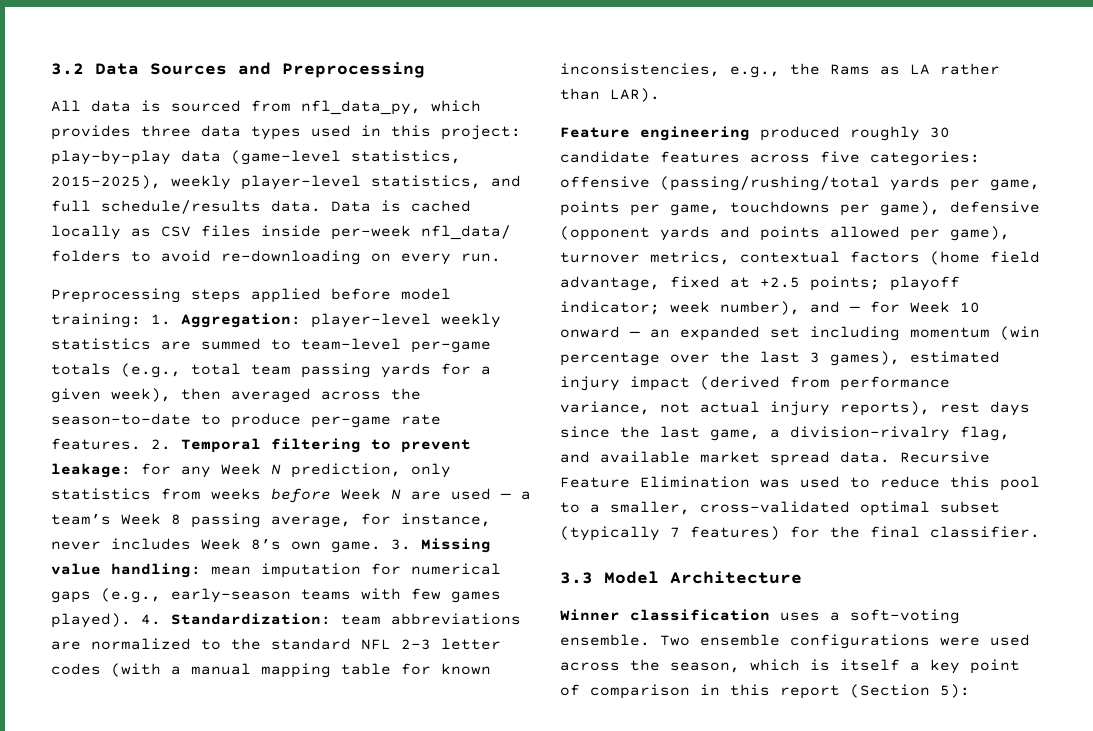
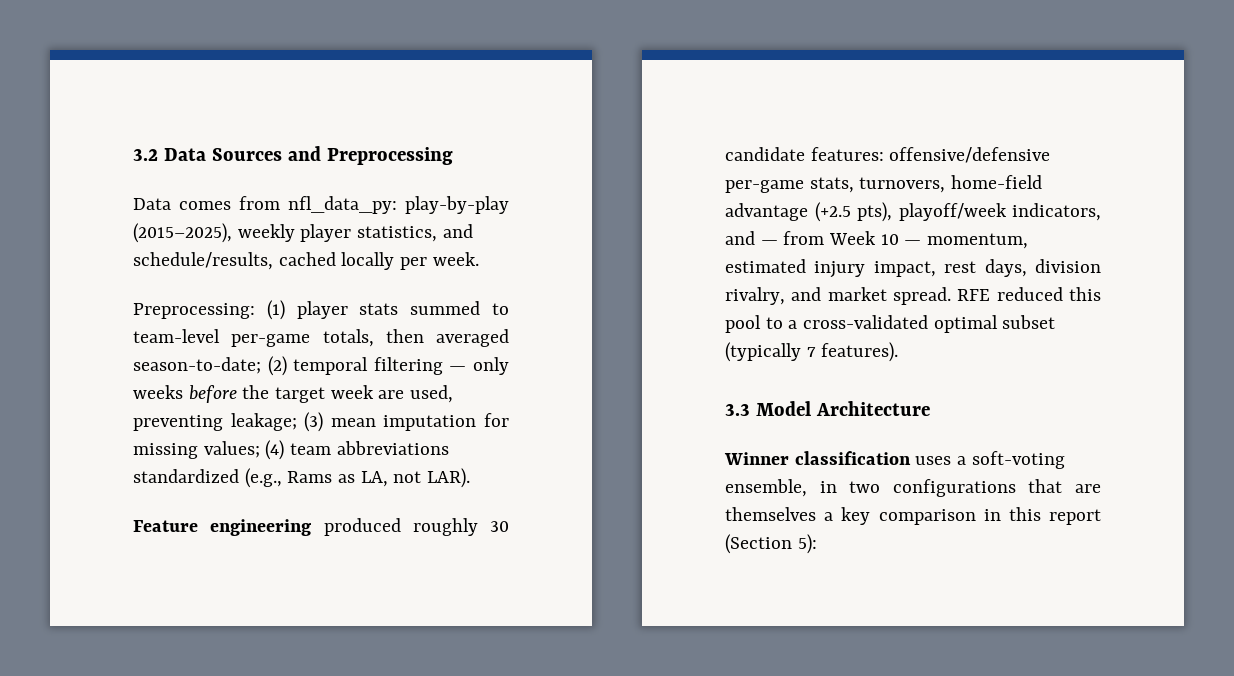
[51,100,481,115] [51,125,521,140] [51,150,461,165] [51,175,521,190] [51,200,471,214] [51,225,511,240] [51,250,501,265] [51,288,451,303] [51,313,501,328] [51,338,491,353] [51,363,491,378] [51,388,421,403] [51,413,441,428] [51,438,471,453] [51,463,451,478] [51,488,531,503] [51,513,491,528] [51,538,491,553] [51,563,501,578] [51,588,501,603] [51,613,521,628] [51,638,501,650] [51,663,491,678] [560,63,1000,78] [560,88,600,100] All data is sourced from nfl_data_py, which provides three data types used in this project: play-by-play data (game-level statistics, 2015–2025), weekly player-level statistics, and full schedule/results data. Data is cached locally as CSV files inside per-week nfl_data/ folders to avoid re-downloading on every run. // Preprocessing steps applied before model training: 1. Aggregation: player-level weekly statistics are summed to team-level per-game totals (e.g., total team passing yards for a given week), then averaged across the season-to-date to produce per-game rate features. 2. Temporal filtering to prevent leakage: for any Week N prediction, only statistics from weeks before Week N are used — a team’s Week 8 passing average, for instance, never includes Week 8’s own game. 3. Missing value handling: mean imputation for numerical gaps (e.g., early-season teams with few games played). 4. Standardization: team abbreviations are normalized to the standard NFL 2–3 letter codes (with a manual mapping table for known inconsistencies, e.g., the Rams as LA rather than -> [133,196,509,214] [133,223,473,243] [133,252,479,270] [133,300,509,320] [133,329,509,347] [133,356,509,376] [133,385,454,403] [133,412,509,432] [133,440,449,460] [133,468,422,488] Data comes from nfl_data_py: play-by-play (2015–2025), weekly player statistics, and schedule/results, cached locally per week. // Preprocessing: (1) player stats summed to team-level per-game totals, then averaged season-to-date; (2) temporal filtering — only weeks before the target week are used, preventing leakage; (3) mean imputation for missing values; (4) team abbreviations standardized (e.g., Rams as LA, not
[660,151,980,166] [560,176,1040,191] [560,201,1040,216] [560,226,1010,241] [560,251,1040,265] [560,276,960,291] [560,301,800,315] features across five categories: offensive (passing/rushing/total yards per game, points per game, touchdowns per game), defensive (opponent yards and points allowed per game), turnover metrics, contextual factors (home field advantage, fixed at +2.5 points; playoff indicator; week number), -> [810,147,1051,163] [725,175,1043,193] [725,202,1101,222] features: offensive/defensive per-game stats, turnovers, home-field advantage (+2.5 pts), playoff/week indicators,
[870,301,900,313] for -> [783,231,825,245] from
[560,326,1040,341] [560,351,1000,366] [560,376,950,391] [560,401,1030,416] [560,426,1010,441] [560,451,990,466] [560,476,940,488] onward — an expanded set including momentum (win percentage over the last 3 games), estimated injury impact (derived from performance variance, not actual injury reports), rest days since the last game, a division-rivalry flag, and available market spread data. Recursive Feature Elimination was used to reduce -> [904,233,1029,249] [725,259,1101,278] [725,287,1063,305] — momentum, estimated injury impact, rest days, division rivalry, and market spread. RFE reduced
[610,501,690,515] smaller, -> (798, 324) none
[690,526,1040,540] features) for the final classifier. -> [821,342,899,362] features).
[560,634,1030,649] [560,659,1020,674] [560,684,580,696] ensemble. Two ensemble configurations were used across the season, which is itself a key point of -> [725,479,1101,497] [725,507,871,525] ensemble, in two configurations that are themselves a key

